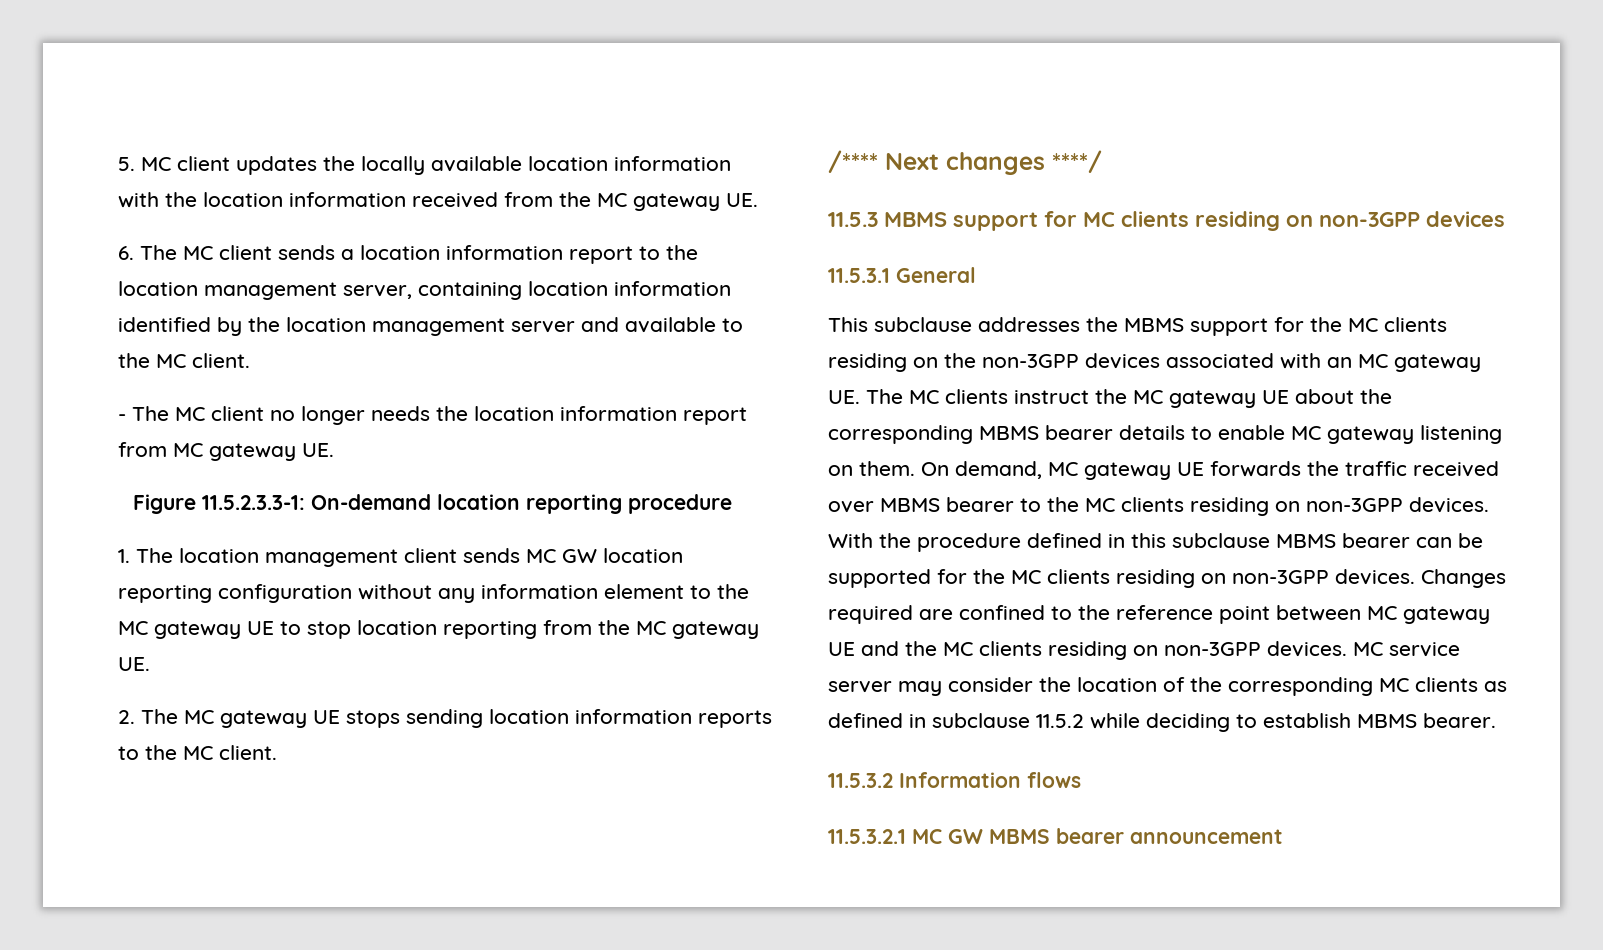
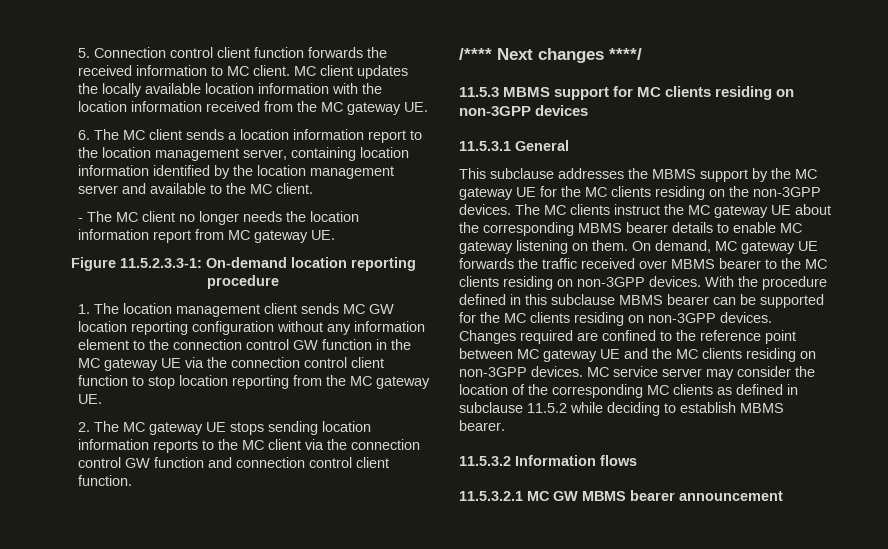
(135, 164) none -> [93,47,387,58] [77,65,290,76] Connection control client function forwards the received information to MC client.
[117,621,274,639] MC gateway UE -> [172,339,411,350] [77,357,384,371] [77,375,128,386] connection control GW function in the MC gateway UE via the connection control client function
[218,745,277,760] client. -> [267,439,420,450] [77,457,389,468] [77,475,132,486] client via the connection control GW function and connection control client function.
(1268, 327) none -> [752,168,817,182] [459,187,536,200] by the MC gateway UE
[1085,353,1481,372] [828,390,860,404] devices associated with an MC gateway UE. -> [459,204,511,215] devices.

